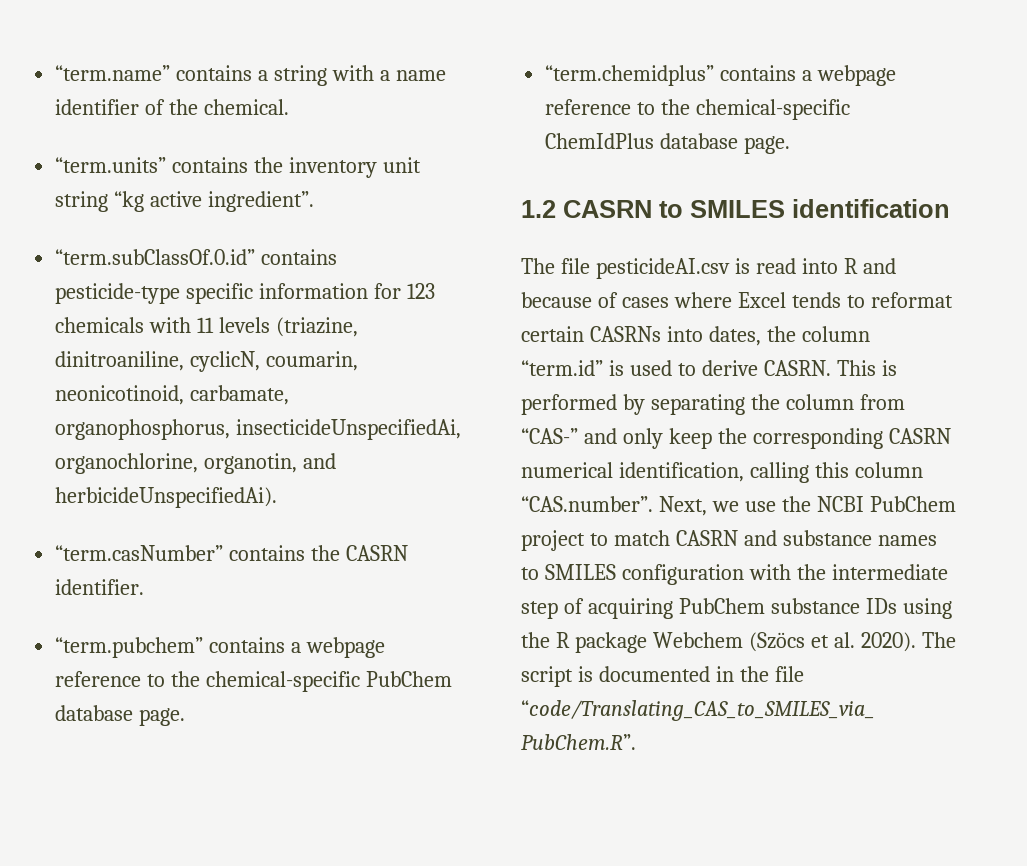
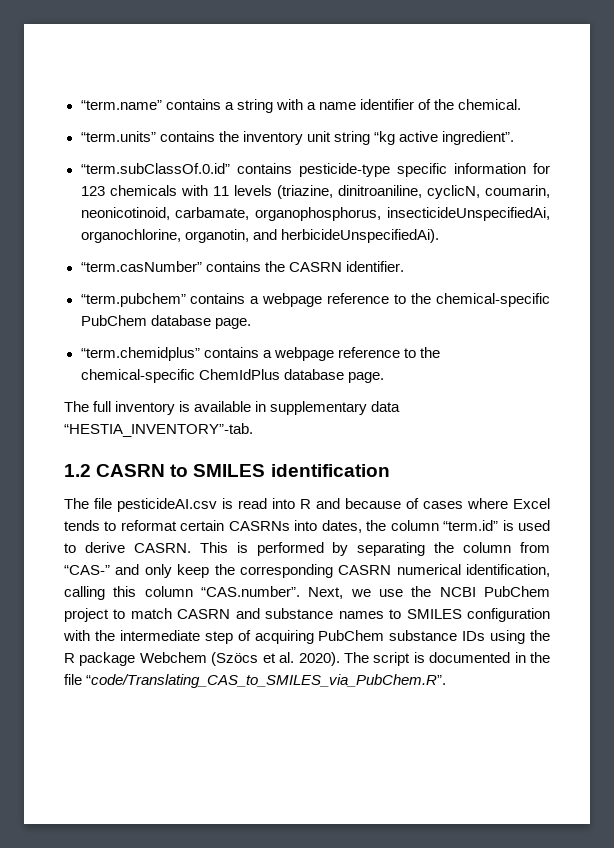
(791, 145) none -> [64,401,401,415] [64,423,253,437] // The full inventory is available in supplementary data “HESTIA_INVENTORY”-tab.

